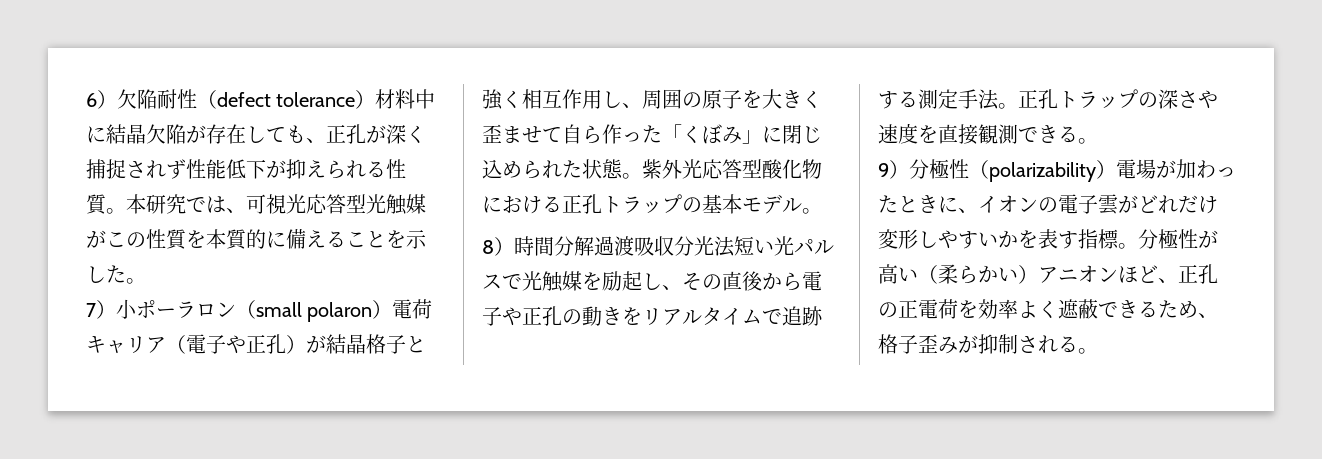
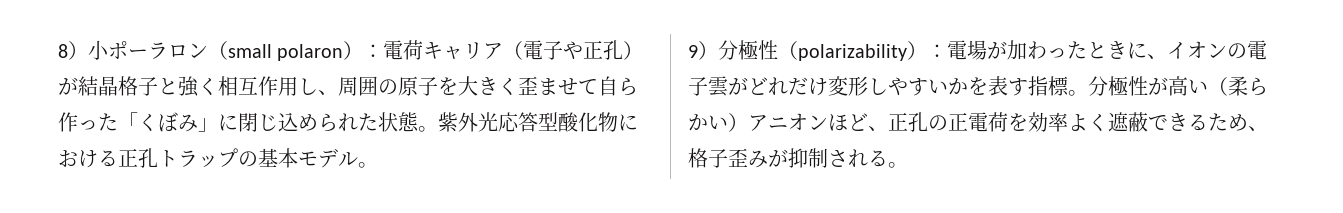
[86,89,436,109] [86,124,426,144] [86,159,406,179] [86,194,426,215] [86,229,427,250] [86,265,146,284] [86,303,96,317] 6）欠陥耐性（defect tolerance）材料中に結晶欠陥が存在しても、正孔が深く捕捉されず性能低下が抑えられる性質。本研究では、可視光応答型光触媒がこの性質を本質的に備えることを示した。 // 7 -> [58,44,68,58] 8
(393, 309) none -> [363,44,384,58] ：
[482,236,834,257] [482,271,822,292] [482,306,823,326] [878,89,1218,110] [878,123,1098,145] // 8）時間分解過渡吸収分光法短い光パルスで光触媒を励起し、その直後から電子や正孔の動きをリアルタイムで追跡する測定手法。正孔トラップの深さや速度を直接観測できる。 -> (378, 165) none
(1116, 169) none -> [927,44,947,58] ：

